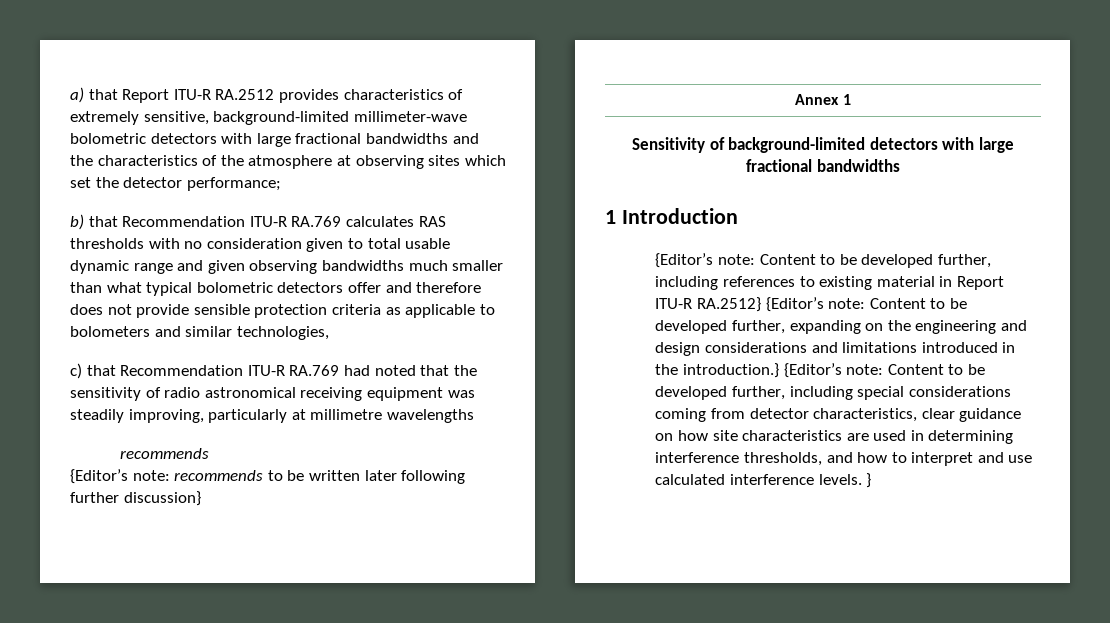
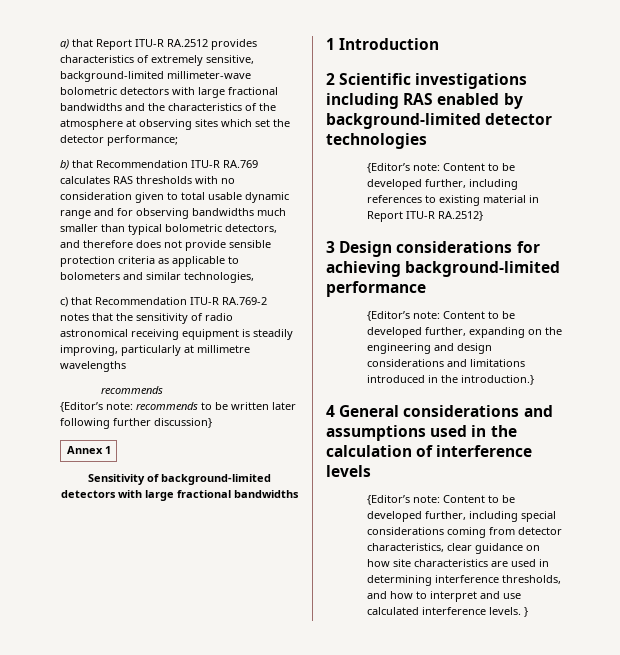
[207,260,245,274] given -> [117,208,133,216] for
[106,282,142,293] what -> (125, 228) none
[277,282,381,293] detectors offer -> [225,224,277,233] detectors,
[289,365,416,376] RA.769 had noted -> [222,297,267,305] [60,313,89,321] RA.769-2 notes
[447,390,475,398] was -> [242,329,250,337] is
(738, 216) none -> [326,73,528,89] [326,93,523,109] [326,113,553,129] [326,133,427,149] // 2 Scientific investigations including RAS enabled by background-limited detector technologies
(761, 304) none -> [326,241,540,257] [326,261,561,277] [326,281,426,297] // 3 Design considerations for achieving background-limited performance //
(779, 370) none -> [326,405,553,417] [326,425,517,441] [326,445,533,457] [326,465,371,477] // 4 General considerations and assumptions used in the calculation of interference levels //

